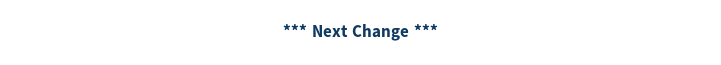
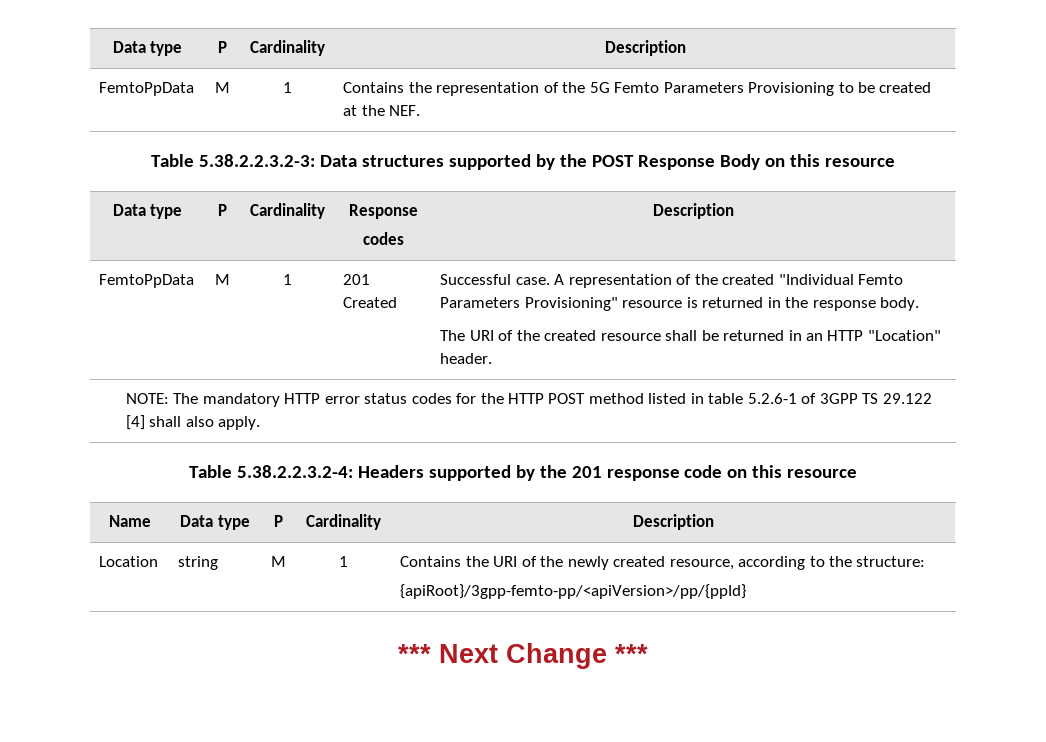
(283, 30) none -> [112,41,183,56] [217,41,227,53] [249,40,325,56] [604,40,686,56] [99,82,195,96] [214,82,230,93] [282,82,292,93] [343,82,932,96] [343,105,421,116] [151,154,895,170] [112,204,183,219] [217,204,227,216] [249,203,325,219] [348,204,418,219] [362,232,404,245] [653,203,735,219] [99,274,195,288] [214,274,230,285] [282,274,292,285] [343,274,371,285] [343,297,398,308] [440,274,904,288] [440,297,920,311] [440,330,941,341] [440,353,493,364] [125,393,932,407] [125,415,261,430] [188,465,858,481] [109,515,151,527] [180,515,250,530] [273,515,283,527] [306,514,381,530] [633,514,715,530] [99,556,159,567] [178,556,219,570] [270,556,286,567] [339,556,348,567] [400,556,926,570] [400,584,747,599] Data type | P | Cardinality | Description // FemtoPpData | M | 1 | Contains the representation of the 5G Femto Parameters Provisioning to be created at the NEF. // Table 5.38.2.2.3.2-3: Data structures supported by the POST Response Body on this resource // Data type | P | Cardinality | Response // codes | Description // FemtoPpData | M | 1 | 201 Created | Successful case. A representation of the created "Individual Femto Parameters Provisioning" resource is returned in the response body. // The URI of the created resource shall be returned in an HTTP "Location" header. // NOTE: The mandatory HTTP error status codes for the HTTP POST method listed in table 5.2.6-1 of 3GPP TS 29.122 [4] shall also apply. // Table 5.38.2.2.3.2-4: Headers supported by the 201 response code on this resource // Name | Data type | P | Cardinality | Description // Location | string | M | 1 | Contains the URI of the newly created resource, according to the structure: // {apiRoot}/3gpp-femto-pp/<apiVersion>/pp/{ppId} //

